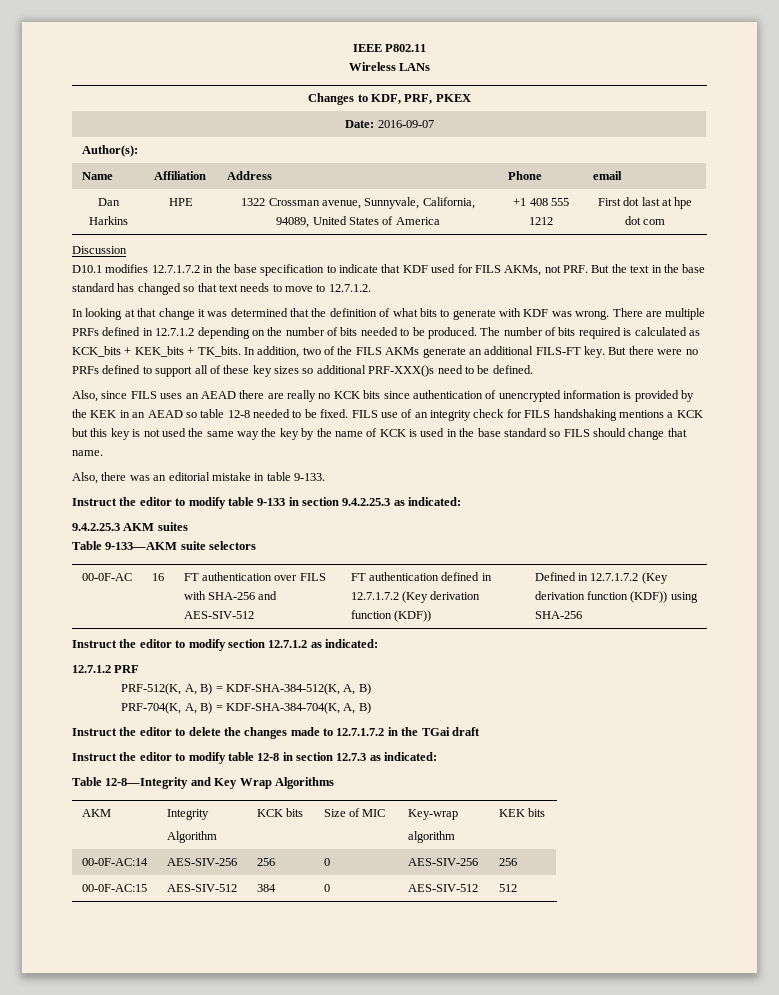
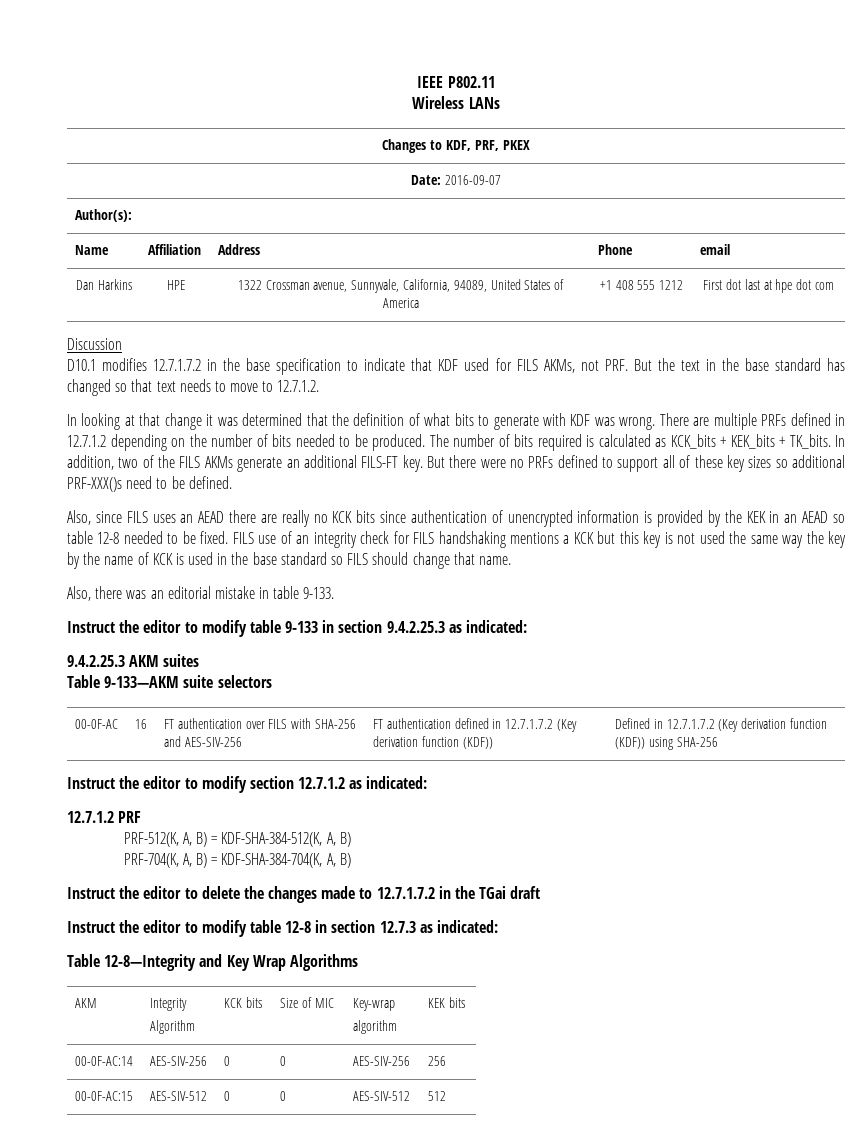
[183,611,254,619] AES-SIV-512 -> [184,737,242,747] AES-SIV-256
[256,858,275,866] 256 -> [224,1056,231,1066] 0
[256,884,276,892] 384 -> [224,1091,231,1101] 0

